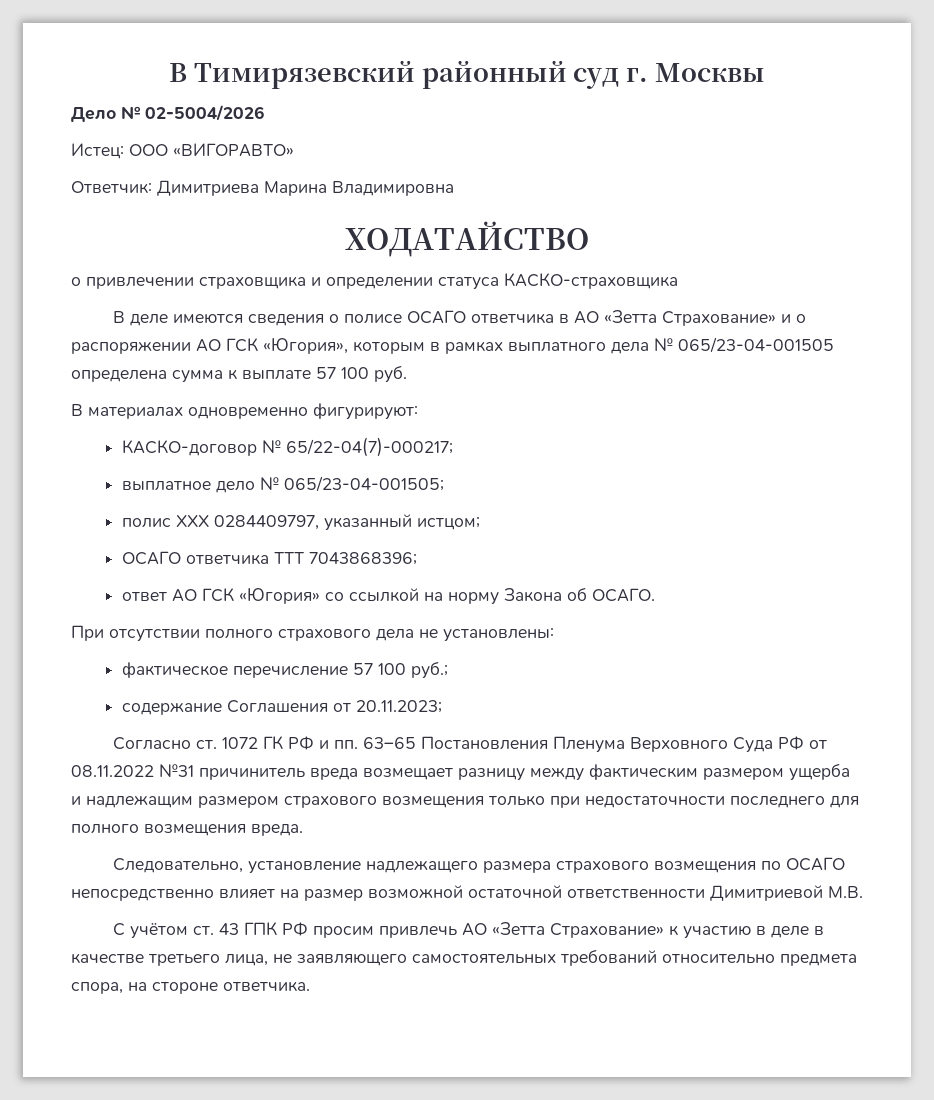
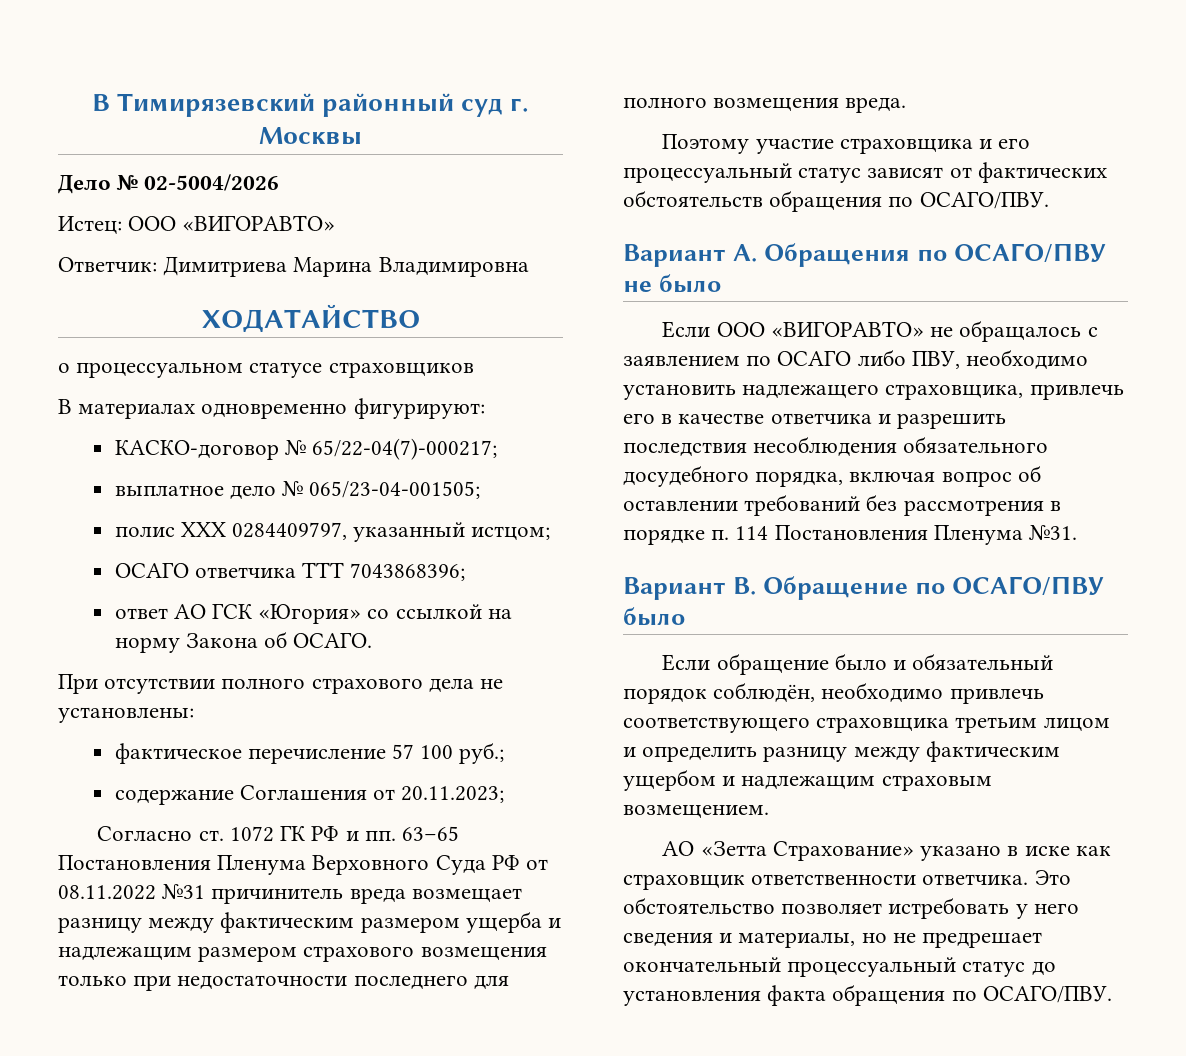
[86,272,678,290] [112,310,806,326] [71,337,834,354] [71,365,407,383] привлечении страховщика и определении статуса КАСКО-страховщика // В деле имеются сведения о полисе ОСАГО ответчика в АО «Зетта Страхование» и о распоряжении АО ГСК «Югория», которым в рамках выплатного дела № 065/23-04-001505 определена сумма к выплате 57 100 руб. -> [76,362,474,378] процессуальном статусе страховщиков
[112,857,845,874] [71,885,863,901] [112,921,824,939] [71,949,857,966] [71,981,310,994] Следовательно, установление надлежащего размера страхового возмещения по ОСАГО непосредственно влияет на размер возможной остаточной ответственности Димитриевой М.В. // С учётом ст. 43 ГПК РФ просим привлечь АО «Зетта Страхование» к участию в деле в качестве третьего лица, не заявляющего самостоятельных требований относительно предмета спора, на стороне ответчика. -> [662,134,1031,154] [623,162,1107,183] [623,190,1049,212] [623,243,1106,267] [623,274,721,293] [662,320,1098,342] [623,349,1089,370] [623,384,1124,400] [623,413,1007,429] [623,436,1049,457] [623,465,1041,487] [623,494,1061,516] [623,525,1078,545] [623,576,1104,600] [623,607,685,626] [662,653,1054,675] [623,682,1044,704] [623,717,1110,733] [623,741,1060,762] [623,769,992,791] [623,805,769,819] [662,841,1111,861] [623,870,1071,890] [623,897,1079,919] [623,932,1043,948] [623,957,1056,977] [623,984,1112,1006] Поэтому участие страховщика и его процессуальный статус зависят от фактических обстоятельств обращения по ОСАГО/ПВУ. // Вариант A. Обращения по ОСАГО/ПВУ не было // Если ООО «ВИГОРАВТО» не обращалось с заявлением по ОСАГО либо ПВУ, необходимо установить надлежащего страховщика, привлечь его в качестве ответчика и разрешить последствия несоблюдения обязательного досудебного порядка, включая вопрос об оставлении требований без рассмотрения в порядке п. 114 Постановления Пленума №31. // Вариант B. Обращение по ОСАГО/ПВУ было // Если обращение было и обязательный порядок соблюдён, необходимо привлечь соответствующего страховщика третьим лицом и определить разницу между фактическим ущербом и надлежащим страховым возмещением. // АО «Зетта Страхование» указано в иске как страховщик ответственности ответчика. Это обстоятельство позволяет истребовать у него сведения и материалы, но не предрешает окончательный процессуальный статус до установления факта обращения по ОСАГО/ПВУ.

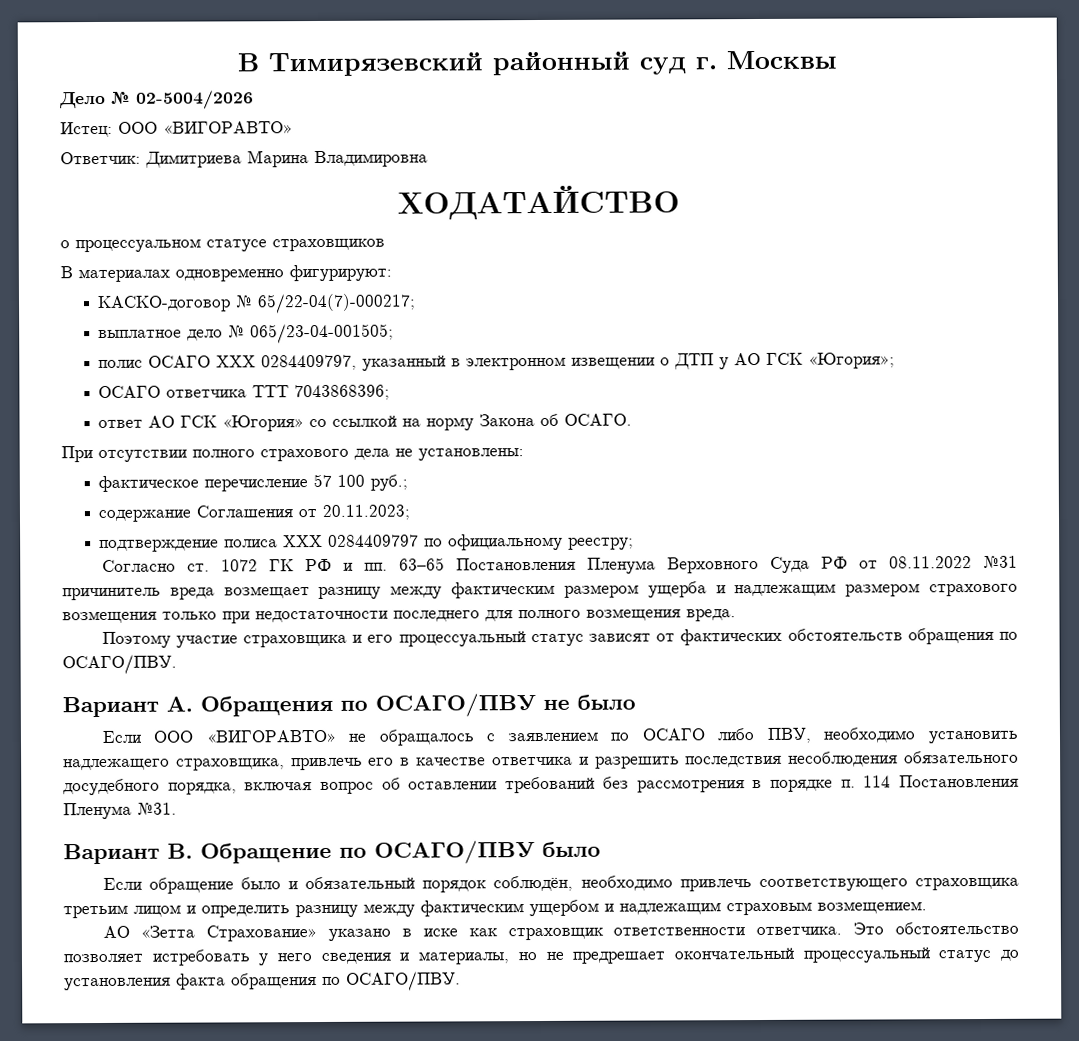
(175, 531) none -> [148,355,212,368] ОСАГО
[471,526,551,541] истцом; -> [451,352,896,371] в электронном извещении о ДТП у АО ГСК «Югория»;
(505, 794) none -> [99,533,635,552] // подтверждение полиса ХХХ 0284409797 по официальному реестру;

